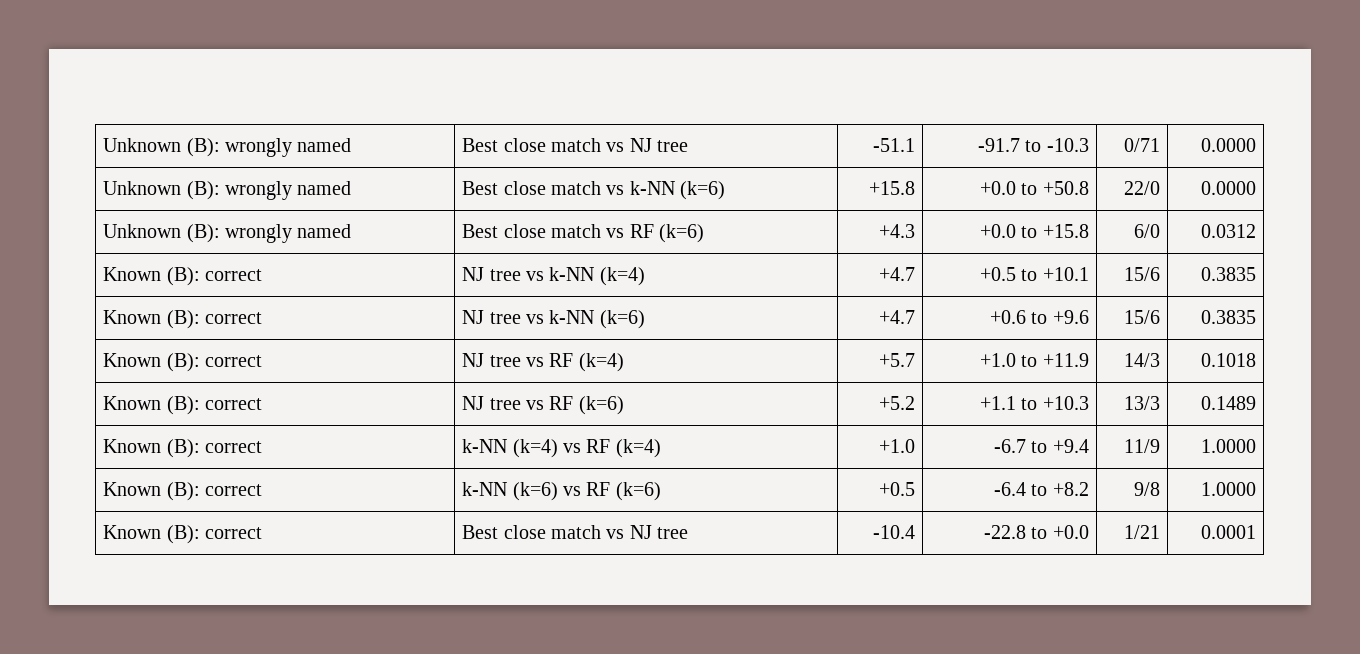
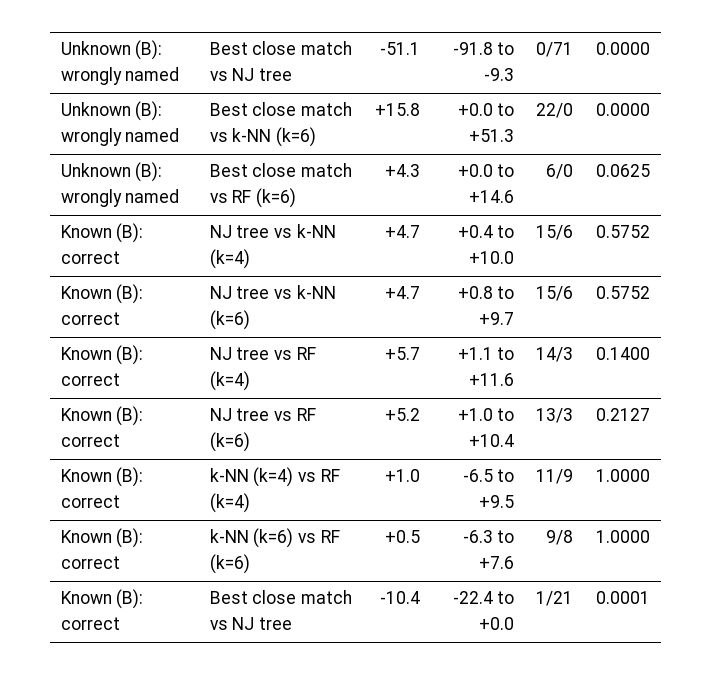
[977,138,1089,152] -91.7 to -10.3 -> [452,42,515,55] [484,68,515,81] -91.8 to -9.3
[1042,181,1089,195] +50.8 -> [469,129,515,142] +51.3
[1042,224,1089,238] +15.8 -> [469,190,515,203] +14.6
[1200,224,1256,238] 0.0312 -> [596,164,651,177] 0.0625
[979,267,1089,281] [1123,267,1160,281] [1200,267,1256,281] +0.5 to +10.1 | 15/6 | 0.3835 -> [457,225,515,238] [469,251,515,264] [536,225,574,240] [596,225,651,238] +0.4 to +10.0 | 15/6 | 0.5752
[989,310,1089,324] [1123,310,1160,324] [1200,310,1256,324] +0.6 to +9.6 | 15/6 | 0.3835 -> [457,286,515,299] [479,312,515,325] [536,286,574,301] [596,286,651,299] +0.8 to +9.7 | 15/6 | 0.5752
[979,353,1089,367] +1.0 to +11.9 -> [457,347,515,360] [469,373,515,386] +1.1 to +11.6
[1200,353,1256,367] 0.1018 -> [596,347,651,360] 0.1400
[979,396,1089,410] +1.1 to +10.3 -> [457,408,515,421] [469,434,515,447] +1.0 to +10.4
[1200,396,1256,410] 0.1489 -> [596,408,651,421] 0.2127
[993,439,1089,453] -6.7 to +9.4 -> [462,469,515,482] [479,495,515,508] -6.5 to +9.5
[993,482,1089,496] -6.4 to +8.2 -> [462,530,515,543] [479,556,515,569] -6.3 to +7.6
[983,525,1026,539] -22.8 -> [452,591,493,604] -22.4

